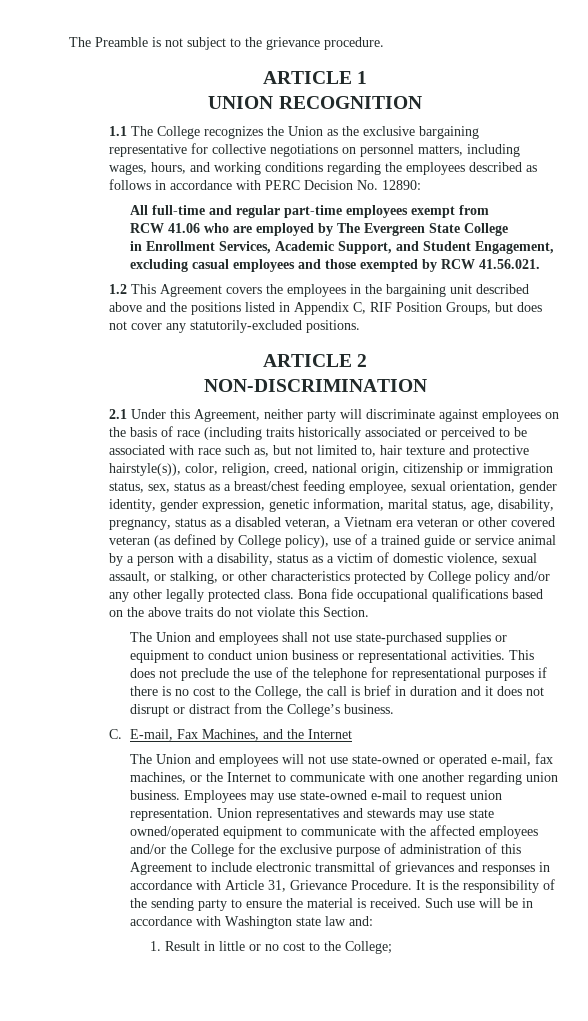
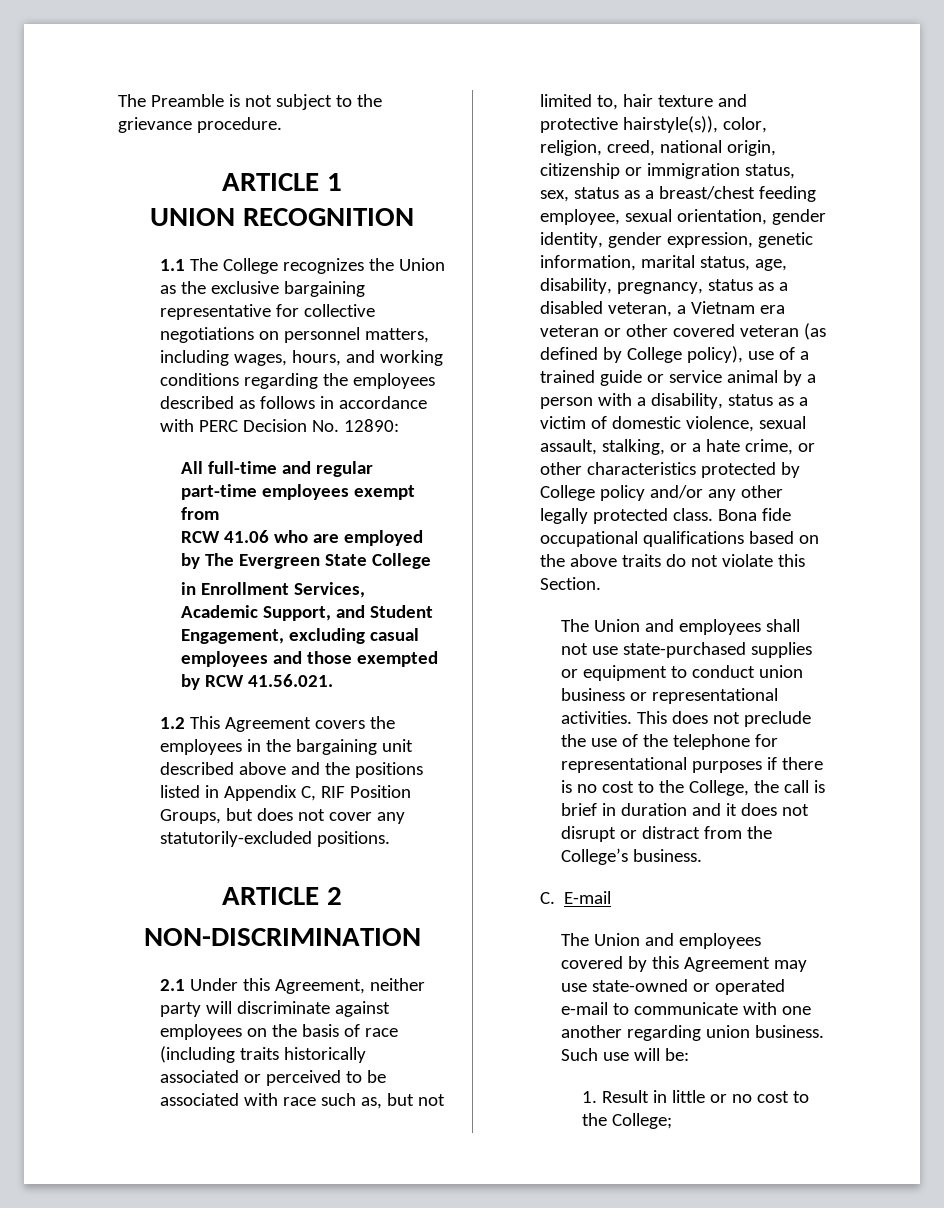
[154,571,219,584] or stalking, -> [601,439,793,455] stalking, or a hate crime,
[129,729,352,741] [129,753,553,767] [129,772,271,784] E-mail, Fax Machines, and the Internet // The Union and employees will not use state-owned or operated e-mail, fax machines, or the Internet -> [564,891,612,904] [560,933,761,949] [560,956,807,972] [560,979,785,995] [560,1002,608,1015] E-mail // The Union and employees covered by this Agreement may use state-owned or operated e-mail
[183,790,502,803] [129,808,494,821] [129,825,538,839] [129,843,521,857] [129,861,550,875] [129,879,555,893] [129,898,533,911] [129,916,373,929] Employees may use state-owned e-mail to request union representation. Union representatives and stewards may use state owned/operated equipment to communicate with the affected employees and/or the College for the exclusive purpose of administration of this Agreement to include electronic transmittal of grievances and responses in accordance with Article 31, Grievance Procedure. It is the responsibility of the sending party to ensure the material is received. Such use will be in accordance with Washington state law and: -> [560,1048,689,1061] Such use will be:

